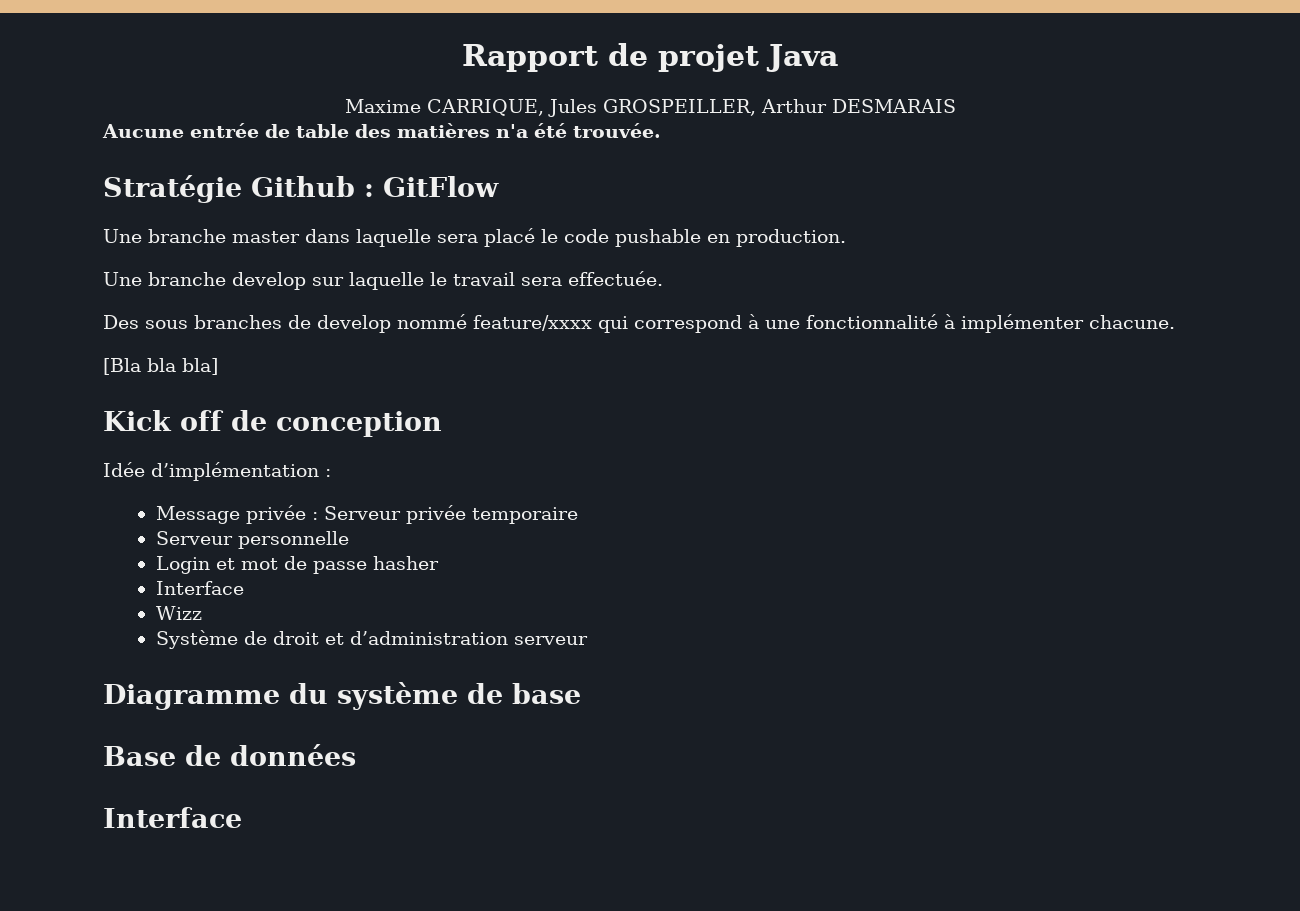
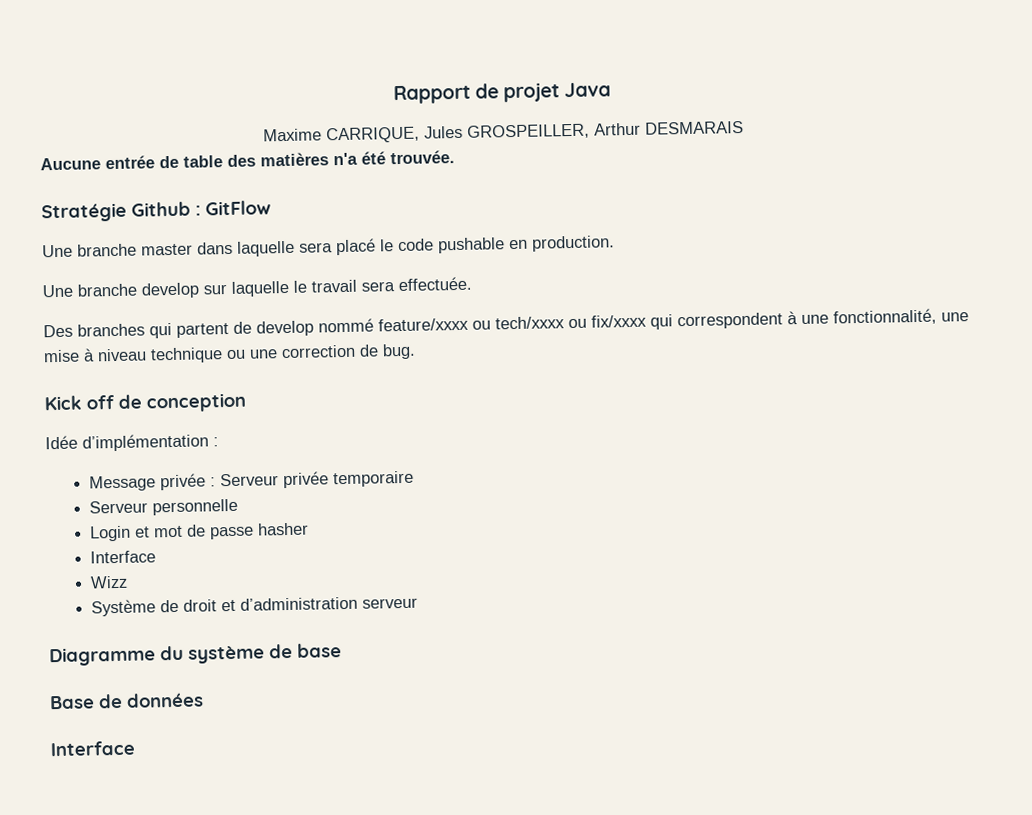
[145,315,282,329] sous branches -> [77,322,229,339] branches qui partent
[598,314,1175,333] [103,358,218,375] qui correspond à une fonctionnalité à implémenter chacune. // [Bla bla bla] -> [472,308,969,330] [43,343,416,364] ou tech/xxxx ou fix/xxxx qui correspondent à une fonctionnalité, une mise à niveau technique ou une correction de bug.

